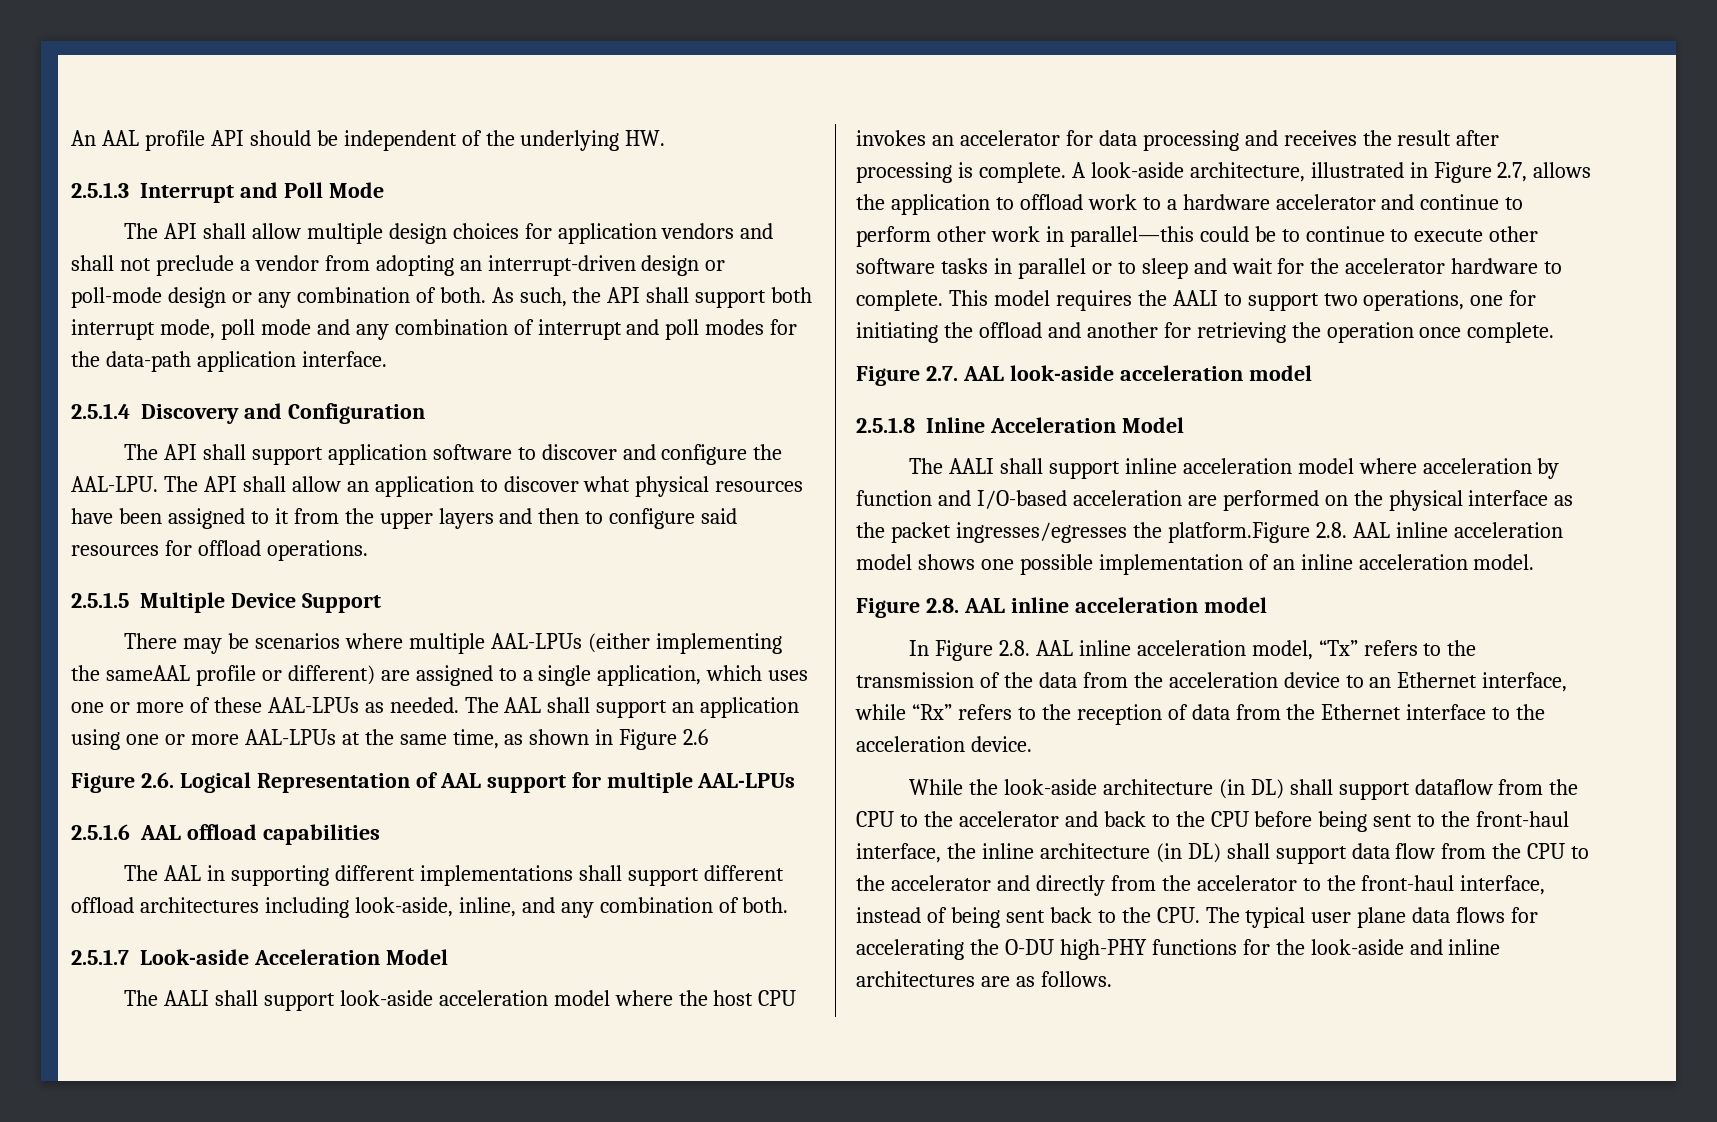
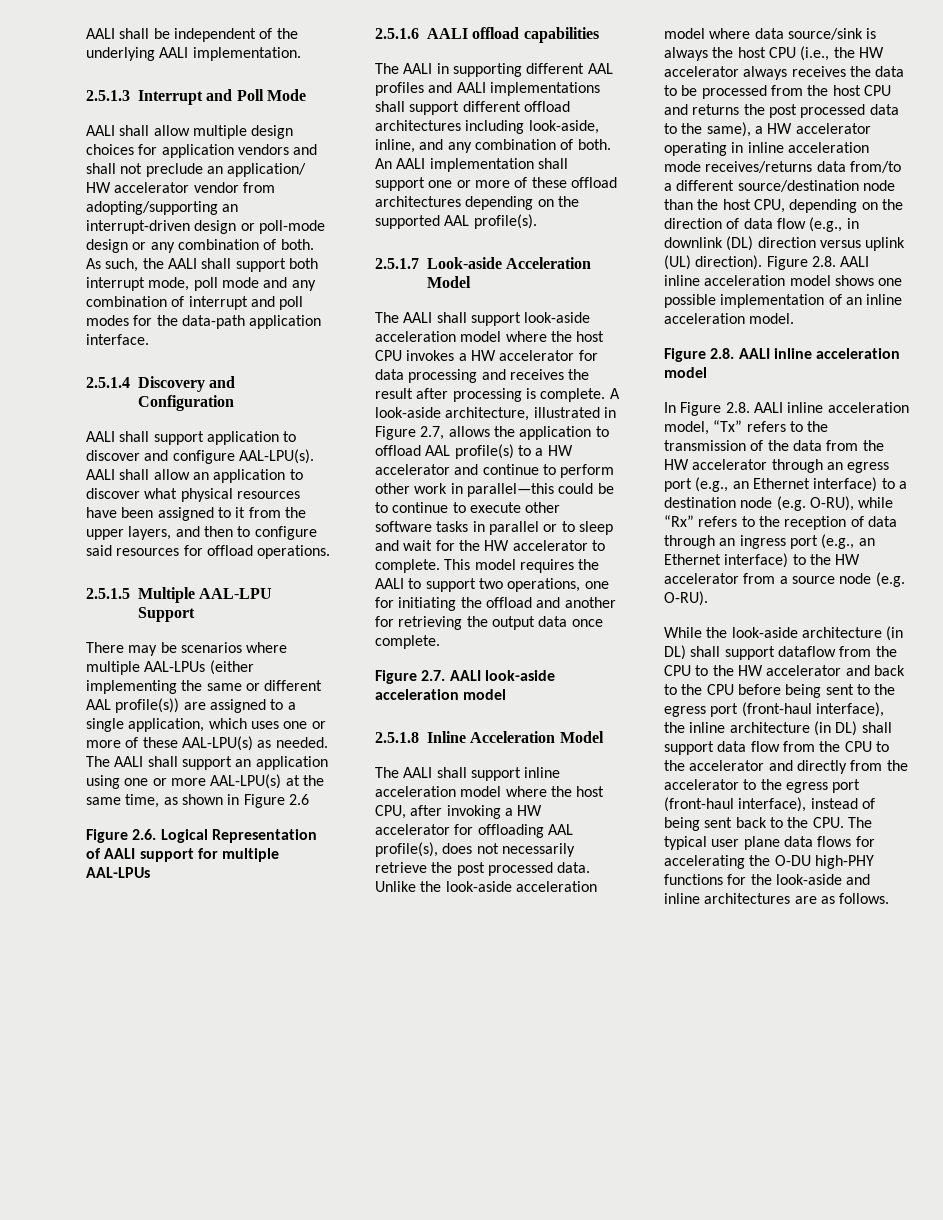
[71,130,311,151] An AAL profile API should -> [86,28,150,39] AALI shall
[625,130,666,146] HW. -> [159,47,301,61] AALI implementation.
[124,223,197,239] The API -> [86,125,115,136] AALI
[239,260,250,271] a -> [206,163,307,177] [86,182,190,193] an application/ HW accelerator
[375,255,454,276] adopting -> [86,201,218,215] adopting/supporting
[607,287,641,303] API -> [167,258,197,269] AALI
[124,444,197,460] The API -> [86,431,115,442] AALI
[432,444,512,460] software -> (279, 438) none
[753,444,783,460] [71,476,237,492] the AAL-LPU. The API -> [238,449,314,464] [86,469,115,480] AAL-LPU(s). AALI
[438,508,494,529] layers -> [128,526,172,540] layers,
[230,593,296,608] Device -> [199,588,273,599] AAL-LPU
[105,665,375,686] sameAAL profile or different) -> [206,680,323,691] [86,698,180,713] same or different AAL profile(s))
[267,697,359,713] AAL-LPUs -> [181,736,253,751] AAL-LPU(s)
[504,697,542,713] AAL -> [114,756,144,767] AALI
[244,729,336,745] AAL-LPUs -> [210,774,282,789] AAL-LPU(s)
[439,773,481,788] AAL -> [104,848,136,859] AALI
[140,825,181,840] AAL -> [427,28,468,39] AALI
[163,865,201,881] AAL -> [403,63,433,74] AALI
(415, 873) none -> [587,63,613,74] [375,82,486,96] AAL profiles and AALI
(789, 905) none -> [375,158,568,172] [375,177,617,191] [375,196,579,210] [375,214,537,229] An AALI implementation shall support one or more of these offload architectures depending on the supported AAL profile(s).
[931,135,954,146] an -> [458,350,496,361] a HW
[1087,194,1270,210] work to a hardware -> [425,444,573,459] AAL profile(s) to a HW
[1345,258,1539,274] accelerator hardware -> [484,540,588,551] HW accelerator
[1326,322,1414,343] operation -> [491,616,568,630] output data
[962,366,1004,381] AAL -> [449,670,481,681] AALI
[1422,458,1560,479] [856,490,1574,511] [856,522,1390,543] acceleration by function and I/O-based acceleration are performed on the physical interface as the packet ingresses/egresses the platform.Figure 2.8. AAL -> [550,786,605,797] [375,805,543,819] [375,824,573,838] [375,842,575,857] [375,862,591,876] [375,881,597,892] [664,28,877,40] [664,46,884,61] [664,66,905,80] [664,85,891,99] [664,104,899,118] [664,122,871,137] [664,142,869,156] [664,161,901,173] [664,180,895,192] [664,199,903,213] [664,217,859,232] [664,236,906,251] [664,255,870,270] the host CPU, after invoking a HW accelerator for offloading AAL profile(s), does not necessarily retrieve the post processed data. Unlike the look-aside acceleration model where data source/sink is always the host CPU (i.e., the HW accelerator always receives the data to be processed from the host CPU and returns the post processed data to the same), a HW accelerator operating in inline acceleration mode receives/returns data from/to a different source/destination node than the host CPU, depending on the direction of data flow (e.g., in downlink (DL) direction versus uplink (UL) direction). Figure 2.8. AALI
[963,598,1005,613] AAL -> [738,348,770,359] AALI
[1035,640,1073,656] AAL -> [753,402,783,413] AALI
[1168,672,1568,692] acceleration device to an Ethernet interface, -> [664,459,890,473] [664,477,907,492] [664,496,854,511] HW accelerator through an egress port (e.g., an Ethernet interface) to a destination node (e.g. O-RU),
[1235,704,1546,720] [856,736,1032,752] from the Ethernet interface to the acceleration device. -> [664,534,875,549] [664,553,861,568] [664,572,905,587] [664,591,708,606] through an ingress port (e.g., an Ethernet interface) to the HW accelerator from a source node (e.g. O-RU).
(953, 819) none -> [737,665,763,676] HW
[1476,811,1570,827] [856,843,941,863] front-haul interface, -> [664,702,884,717] egress port (front-haul interface),
[1361,875,1546,895] front-haul interface, -> [785,779,861,793] [664,797,807,812] egress port (front-haul interface),

